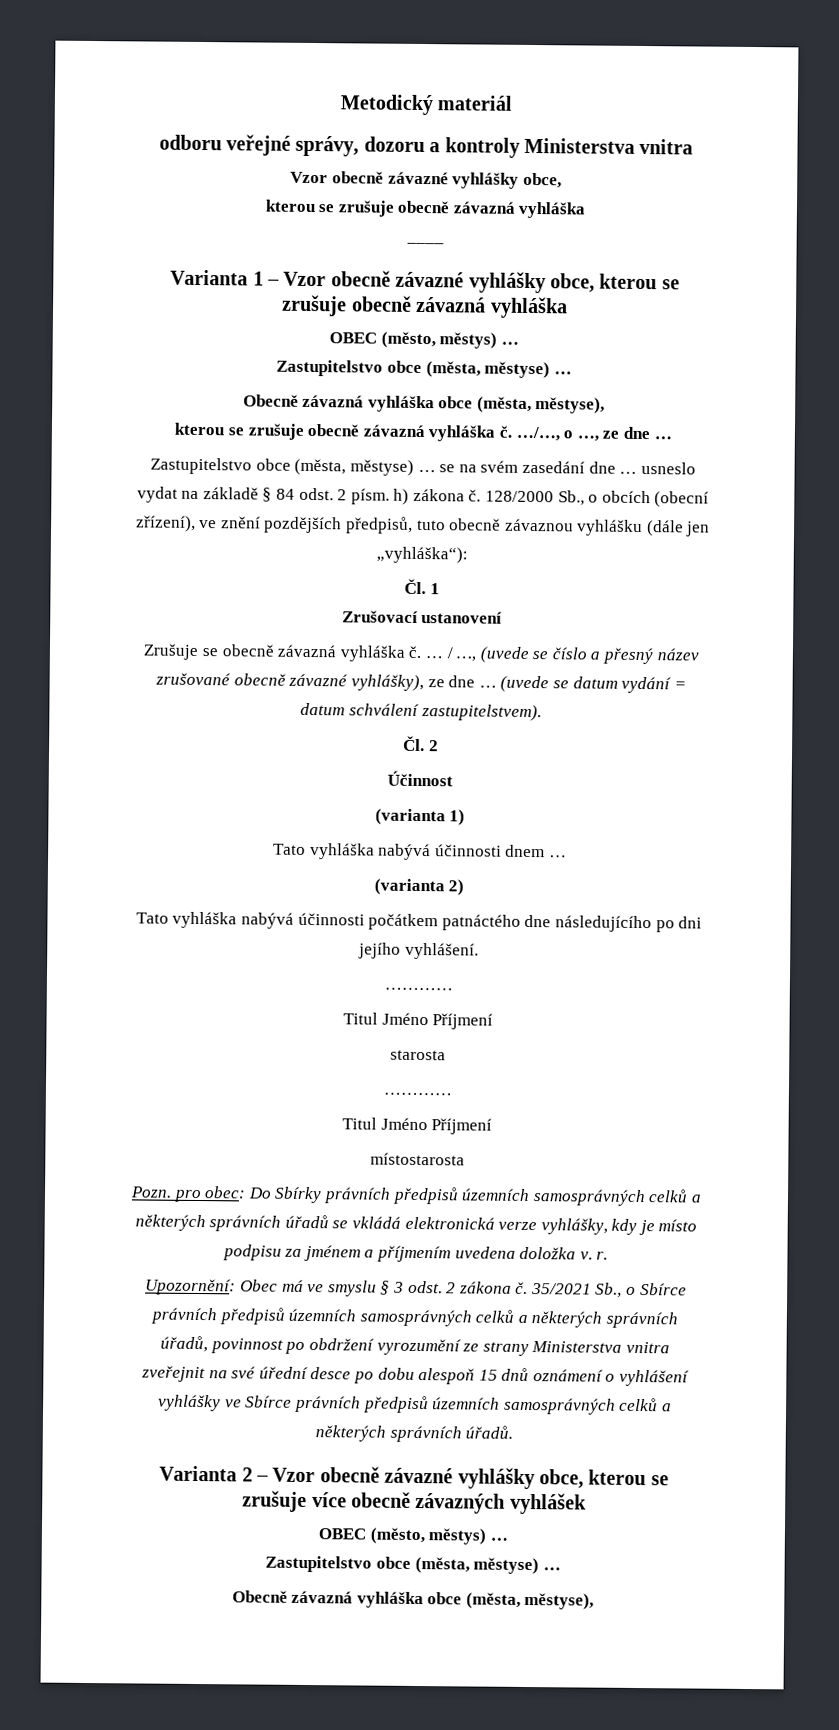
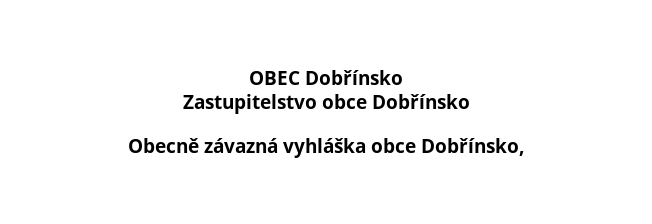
[339,94,513,116] [158,134,694,158] [290,171,562,189] [264,199,587,219] [405,241,444,245] [170,269,680,294] [281,294,568,319] [329,331,519,349] [276,359,572,379] [242,394,606,414] [174,422,672,442] [150,457,696,476] [136,486,710,508] [135,515,711,537] [376,546,468,564] [404,578,440,595] [341,610,503,624] [143,643,699,665] [155,672,686,694] [300,702,542,722] [403,735,439,752] [387,770,453,787] [374,808,466,826] [273,842,567,861] [373,878,465,896] [135,911,703,933] [358,942,479,960] [383,987,453,991] [342,1012,494,1030] [390,1049,446,1061] [382,1092,452,1096] [341,1117,493,1135] [369,1152,465,1166] [130,1186,702,1207] [134,1214,698,1236] [222,1244,609,1263] [145,1278,687,1298] [150,1307,679,1329] [160,1335,670,1357] [140,1365,690,1387] [158,1394,672,1415] [314,1425,514,1443] [159,1465,669,1490] [242,1490,587,1515] [318,1527,508,1545] [265,1555,561,1575] [231,1590,595,1610] Metodický materiál // odboru veřejné správy, dozoru a kontroly Ministerstva vnitra // Vzor obecně závazné vyhlášky obce, // kterou se zrušuje obecně závazná vyhláška // ____ // Varianta 1 – Vzor obecně závazné vyhlášky obce, kterou se zrušuje obecně závazná vyhláška // OBEC (město, městys) … // Zastupitelstvo obce (města, městyse) … // Obecně závazná vyhláška obce (města, městyse), // kterou se zrušuje obecně závazná vyhláška č. …/…, o …, ze dne … // Zastupitelstvo obce (města, městyse) … se na svém zasedání dne … usneslo vydat na základě § 84 odst. 2 písm. h) zákona č. 128/2000 Sb., o obcích (obecní zřízení), ve znění pozdějších předpisů, tuto obecně závaznou vyhlášku (dále jen „vyhláška“): // Čl. 1 // Zrušovací ustanovení // Zrušuje se obecně závazná vyhláška č. … / …, (uvede se číslo a přesný název zrušované obecně závazné vyhlášky), ze dne … (uvede se datum vydání = datum schválení zastupitelstvem). // Čl. 2 // Účinnost // (varianta 1) // Tato vyhláška nabývá účinnosti dnem … // (varianta 2) // Tato vyhláška nabývá účinnosti počátkem patnáctého dne následujícího po dni jejího vyhlášení. // ………… // Titul Jméno Příjmení // starosta // ………… // Titul Jméno Příjmení // místostarosta // Pozn. pro obec: Do Sbírky právních předpisů územních samosprávných celků a některých správních úřadů se vkládá elektronická verze vyhlášky, kdy je místo podpisu za jménem a příjmením uvedena doložka v. r. // Upozornění: Obec má ve smyslu § 3 odst. 2 zákona č. 35/2021 Sb., o Sbírce právních předpisů územních samosprávných celků a některých správních úřadů, povinnost po obdržení vyrozumění ze strany Ministerstva vnitra zveřejnit na své úřední desce po dobu alespoň 15 dnů oznámení o vyhlášení vyhlášky ve Sbírce právních předpisů územních samosprávných celků a některých správních úřadů. // Varianta 2 – Vzor obecně závazné vyhlášky obce, kterou se zrušuje více obecně závazných vyhlášek // OBEC (město, městys) … // Zastupitelstvo obce (města, městyse) … // Obecně závazná vyhláška obce (města, městyse), -> [249,70,403,85] [182,94,470,114] [127,138,525,158] OBEC Dobřínsko // Zastupitelstvo obce Dobřínsko // Obecně závazná vyhláška obce Dobřínsko,

